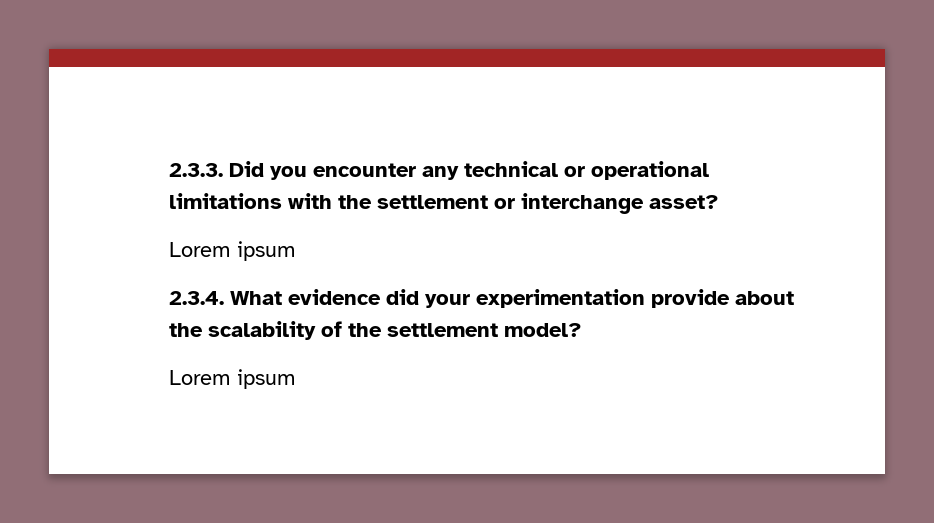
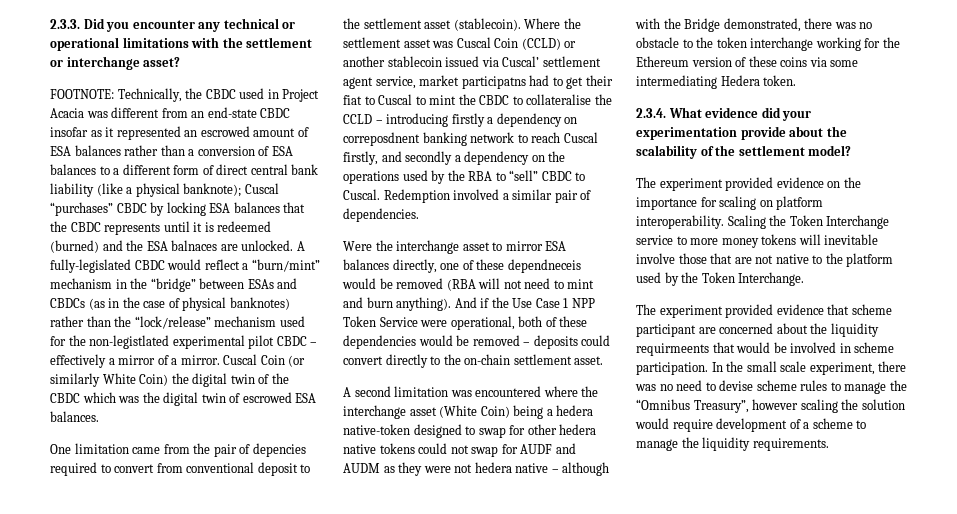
[169,241,296,261] Lorem ipsum -> [50,88,320,102] [50,107,291,118] [50,126,309,140] [50,145,293,156] [50,164,319,175] [50,183,279,197] [50,202,306,216] [50,221,272,235] [50,240,305,253] [50,259,320,273] [50,278,298,292] [50,297,290,311] [50,316,305,329] [50,335,318,349] [50,354,306,368] [50,373,289,387] [50,392,317,406] [50,411,99,422] [50,443,306,457] [50,462,311,476] [343,18,581,31] [343,37,577,50] [343,56,601,67] [343,75,613,89] [343,94,612,105] [343,113,578,127] [343,132,598,146] [343,151,566,165] [343,170,586,184] [343,189,592,203] [343,208,419,222] [343,240,567,254] [343,259,581,273] [342,278,595,291] [343,297,595,311] [343,316,588,330] [343,335,611,349] [343,354,604,368] [343,386,599,397] [343,405,594,419] [343,424,597,438] [343,443,576,457] [343,462,610,476] [635,18,873,32] [636,37,900,51] [636,56,859,67] [636,75,797,89] FOOTNOTE: Technically, the CBDC used in Project Acacia was different from an end-state CBDC insofar as it represented an escrowed amount of ESA balances rather than a conversion of ESA balances to a different form of direct central bank liability (like a physical banknote); Cuscal “purchases” CBDC by locking ESA balances that the CBDC represents until it is redeemed (burned) and the ESA balnaces are unlocked. A fully-legislated CBDC would reflect a “burn/mint” mechanism in the “bridge” between ESAs and CBDCs (as in the case of physical banknotes) rather than the “lock/release” mechanism used for the non-legistlated experimental pilot CBDC – effectively a mirror of a mirror. Cuscal Coin (or similarly White Coin) the digital twin of the CBDC which was the digital twin of escrowed ESA balances. // One limitation came from the pair of depencies required to convert from conventional deposit to the settlement asset (stablecoin). Where the settlement asset was Cuscal Coin (CCLD) or another stablecoin issued via Cuscal’ settlement agent service, market participatns had to get their fiat to Cuscal to mint the CBDC to collateralise the CCLD – introducing firstly a dependency on correposdnent banking network to reach Cuscal firstly, and secondly a dependency on the operations used by the RBA to “sell” CBDC to Cuscal. Redemption involved a similar pair of dependencies. // Were the interchange asset to mirror ESA balances directly, one of these dependneceis would be removed (RBA will not need to mint and burn anything). And if the Use Case 1 NPP Token Service were operational, both of these dependencies would be removed – deposits could convert directly to the on-chain settlement asset. // A second limitation was encountered where the interchange asset (White Coin) being a hedera native-token designed to swap for other hedera native tokens could not swap for AUDF and AUDM as they were not hedera native – although with the Bridge demonstrated, there was no obstacle to the token interchange working for the Ethereum version of these coins via some intermediating Hedera token.
[169,369,296,389] Lorem ipsum -> [636,177,861,191] [636,196,824,210] [636,215,890,229] [636,234,879,248] [636,253,894,267] [636,272,805,286] [636,304,892,318] [636,323,879,337] [636,342,895,356] [636,361,907,375] [635,380,907,394] [636,399,905,413] [635,418,867,432] [636,437,829,451] The experiment provided evidence on the importance for scaling on platform interoperability. Scaling the Token Interchange service to more money tokens will inevitable involve those that are not native to the platform used by the Token Interchange. // The experiment provided evidence that scheme participant are concerned about the liquidity requirmeents that would be involved in scheme participation. In the small scale experiment, there was no need to devise scheme rules to manage the “Omnibus Treasury”, however scaling the solution would require development of a scheme to manage the liquidity requirements.

